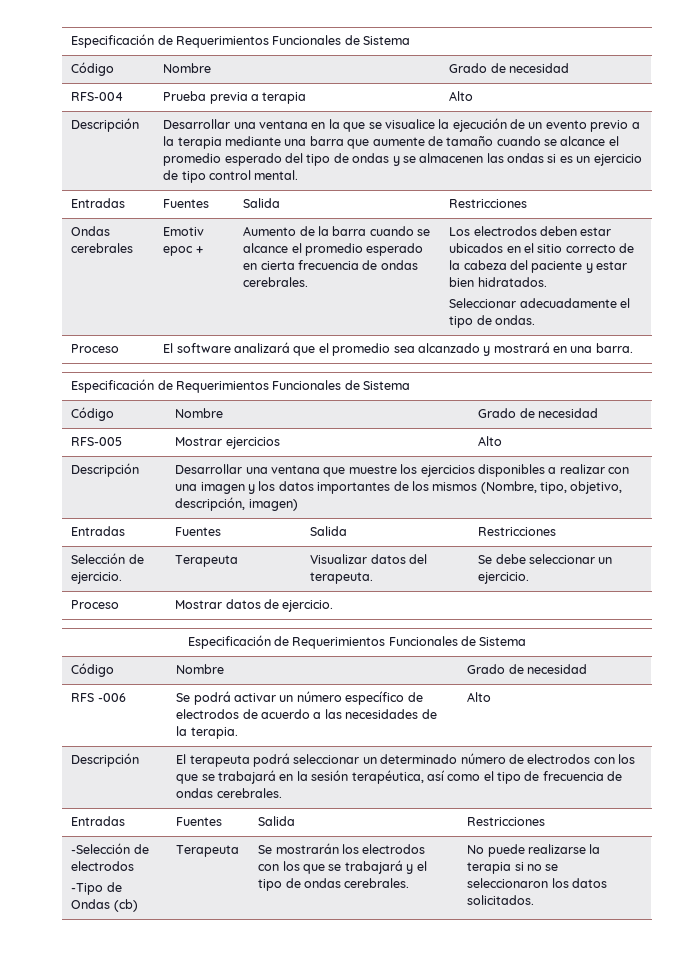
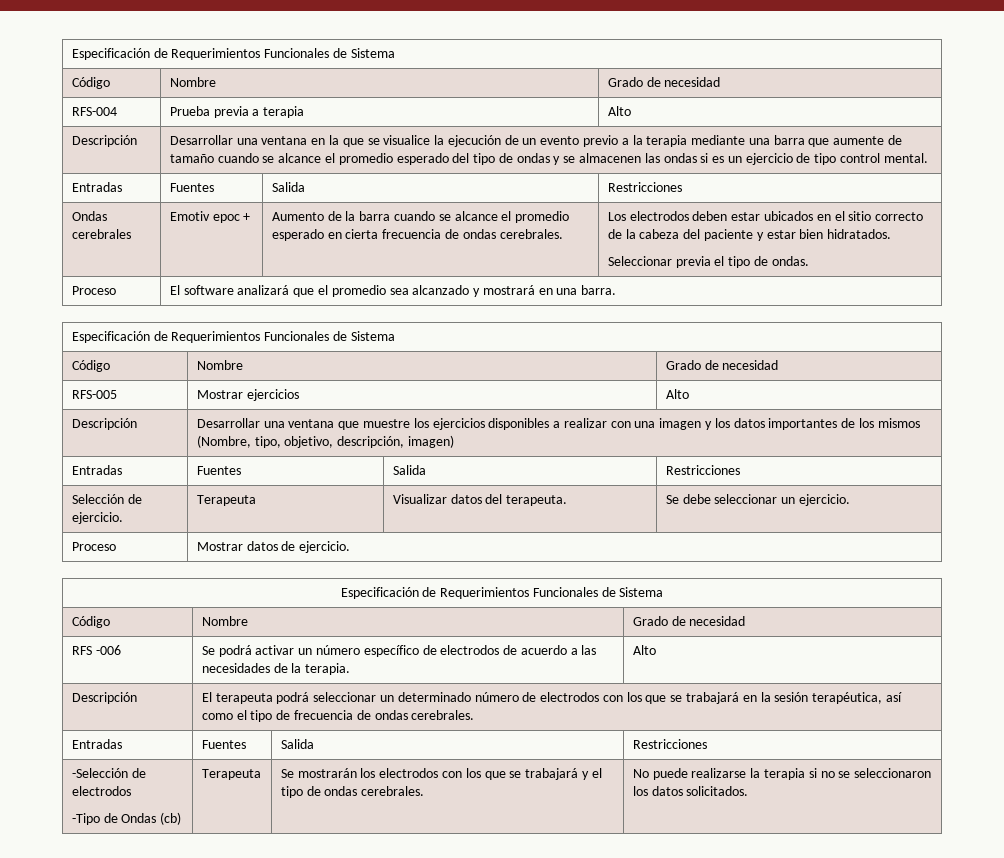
[519,298,617,308] adecuadamente -> [675,256,711,268] previa

